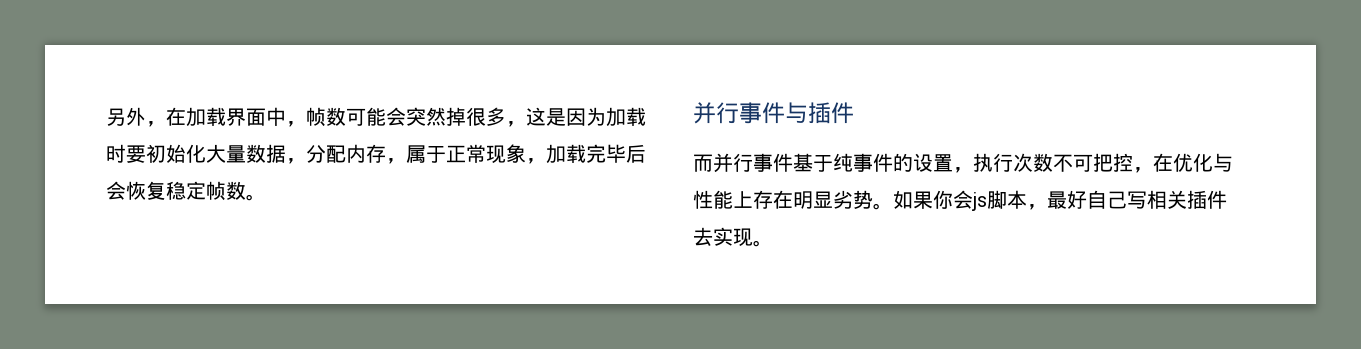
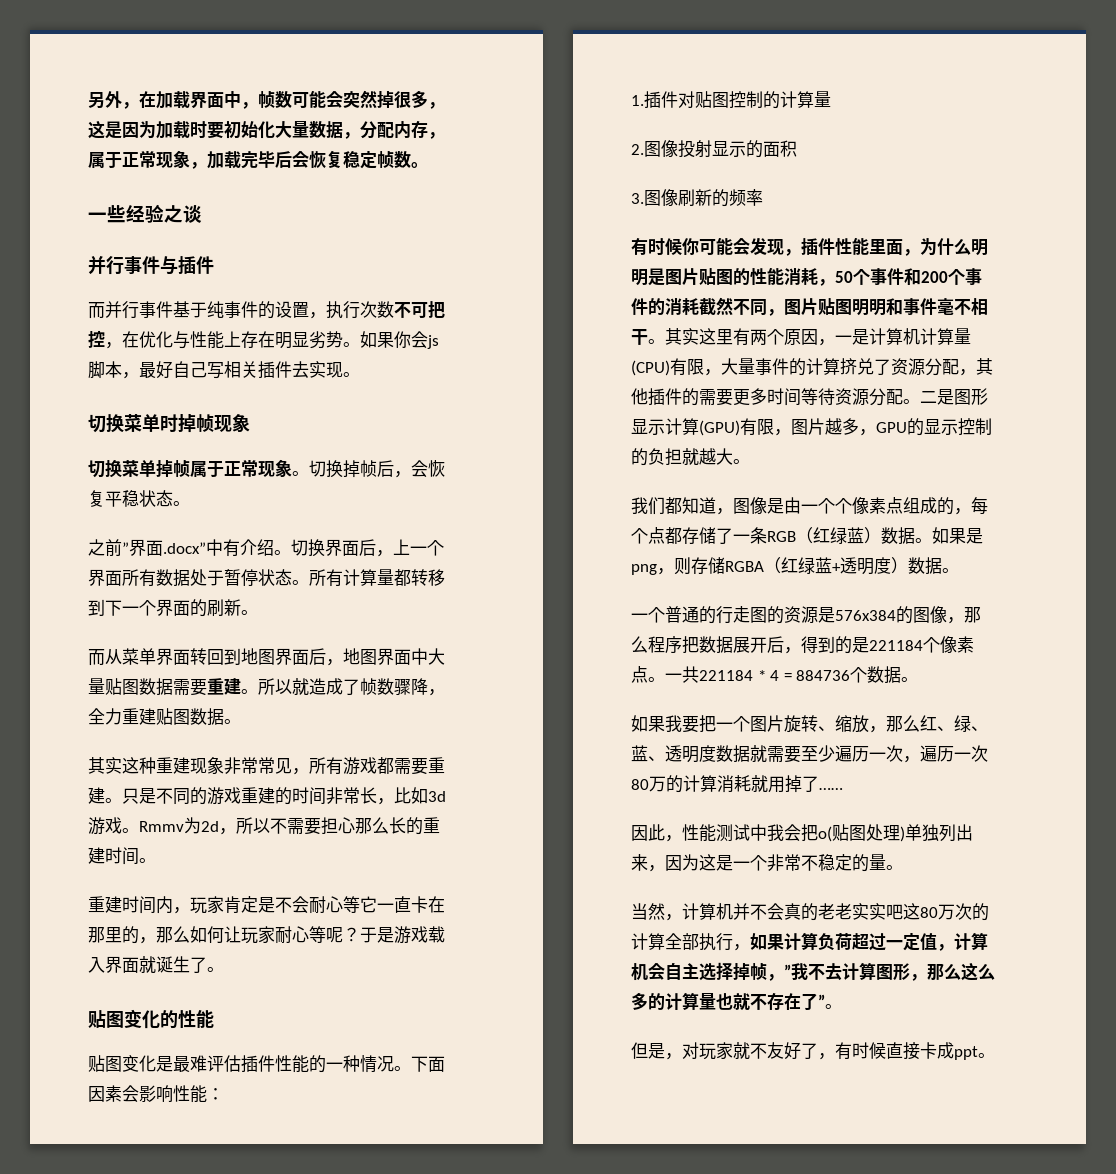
(266, 197) none -> [88,204,202,223] // 一些经验之谈
(773, 243) none -> [88,414,250,433] [88,459,445,478] [88,490,190,507] [88,539,444,557] [88,569,445,587] [88,599,258,617] [88,648,445,666] [88,678,445,696] [88,708,241,726] [88,757,445,775] [88,787,446,805] [88,817,440,835] [88,847,156,865] [88,896,445,914] [88,926,445,944] [88,956,224,973] [88,1009,214,1029] [88,1055,445,1073] [88,1085,224,1103] [631,91,831,109] [631,140,797,158] [631,189,763,207] [631,237,988,256] [631,267,982,286] [631,297,988,316] [631,328,971,346] [631,358,993,376] [631,388,988,406] [631,418,992,436] [631,448,750,466] [631,497,988,515] [631,527,983,545] [631,557,959,575] [631,606,981,624] [631,636,974,654] [631,666,919,684] [631,715,988,733] [631,745,988,763] [631,775,843,793] [631,824,973,842] [631,854,903,872] [631,903,989,921] [631,932,988,951] [631,962,995,981] [631,992,842,1011] [631,1042,995,1060] // 切换菜单时掉帧现象 // 切换菜单掉帧属于正常现象。切换掉帧后，会恢复平稳状态。 // 之前”界面.docx”中有介绍。切换界面后，上一个界面所有数据处于暂停状态。所有计算量都转移到下一个界面的刷新。 // 而从菜单界面转回到地图界面后，地图界面中大量贴图数据需要重建。所以就造成了帧数骤降，全力重建贴图数据。 // 其实这种重建现象非常常见，所有游戏都需要重建。只是不同的游戏重建的时间非常长，比如3d游戏。Rmmv为2d，所以不需要担心那么长的重建时间。 // 重建时间内，玩家肯定是不会耐心等它一直卡在那里的，那么如何让玩家耐心等呢？于是游戏载入界面就诞生了。 // 贴图变化的性能 // 贴图变化是最难评估插件性能的一种情况。下面因素会影响性能： // 1.插件对贴图控制的计算量 // 2.图像投射显示的面积 // 3.图像刷新的频率 // 有时候你可能会发现，插件性能里面，为什么明明是图片贴图的性能消耗，50个事件和200个事件的消耗截然不同，图片贴图明明和事件毫不相干。其实这里有两个原因，一是计算机计算量(CPU)有限，大量事件的计算挤兑了资源分配，其他插件的需要更多时间等待资源分配。二是图形显示计算(GPU)有限，图片越多，GPU的显示控制的负担就越大。 // 我们都知道，图像是由一个个像素点组成的，每个点都存储了一条RGB（红绿蓝）数据。如果是png，则存储RGBA（红绿蓝+透明度）数据。 // 一个普通的行走图的资源是576x384的图像，那么程序把数据展开后，得到的是221184个像素点。一共221184 * 4 = 884736个数据。 // 如果我要把一个图片旋转、缩放，那么红、绿、蓝、透明度数据就需要至少遍历一次，遍历一次80万的计算消耗就用掉了…… // 因此，性能测试中我会把o(贴图处理)单独列出来，因为这是一个非常不稳定的量。 // 当然，计算机并不会真的老老实实吧这80万次的计算全部执行，如果计算负荷超过一定值，计算机会自主选择掉帧，”我不去计算图形，那么这么多的计算量也就不存在了”。 // 但是，对玩家就不友好了，有时候直接卡成ppt。

